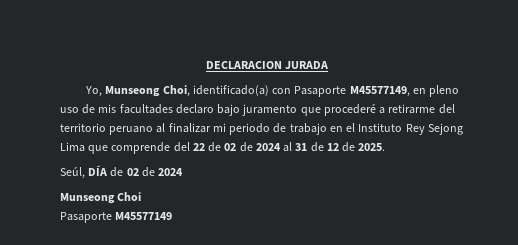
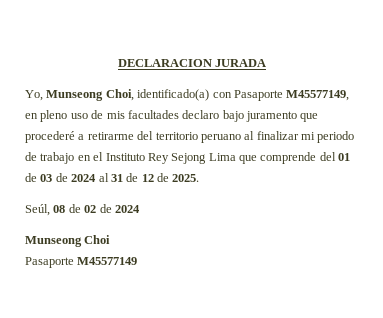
[192,142,237,152] 22 de 02 -> [338,153,351,161] [25,173,53,182] 01 de 03
[88,165,108,176] DÍA -> [53,205,66,213] 08

